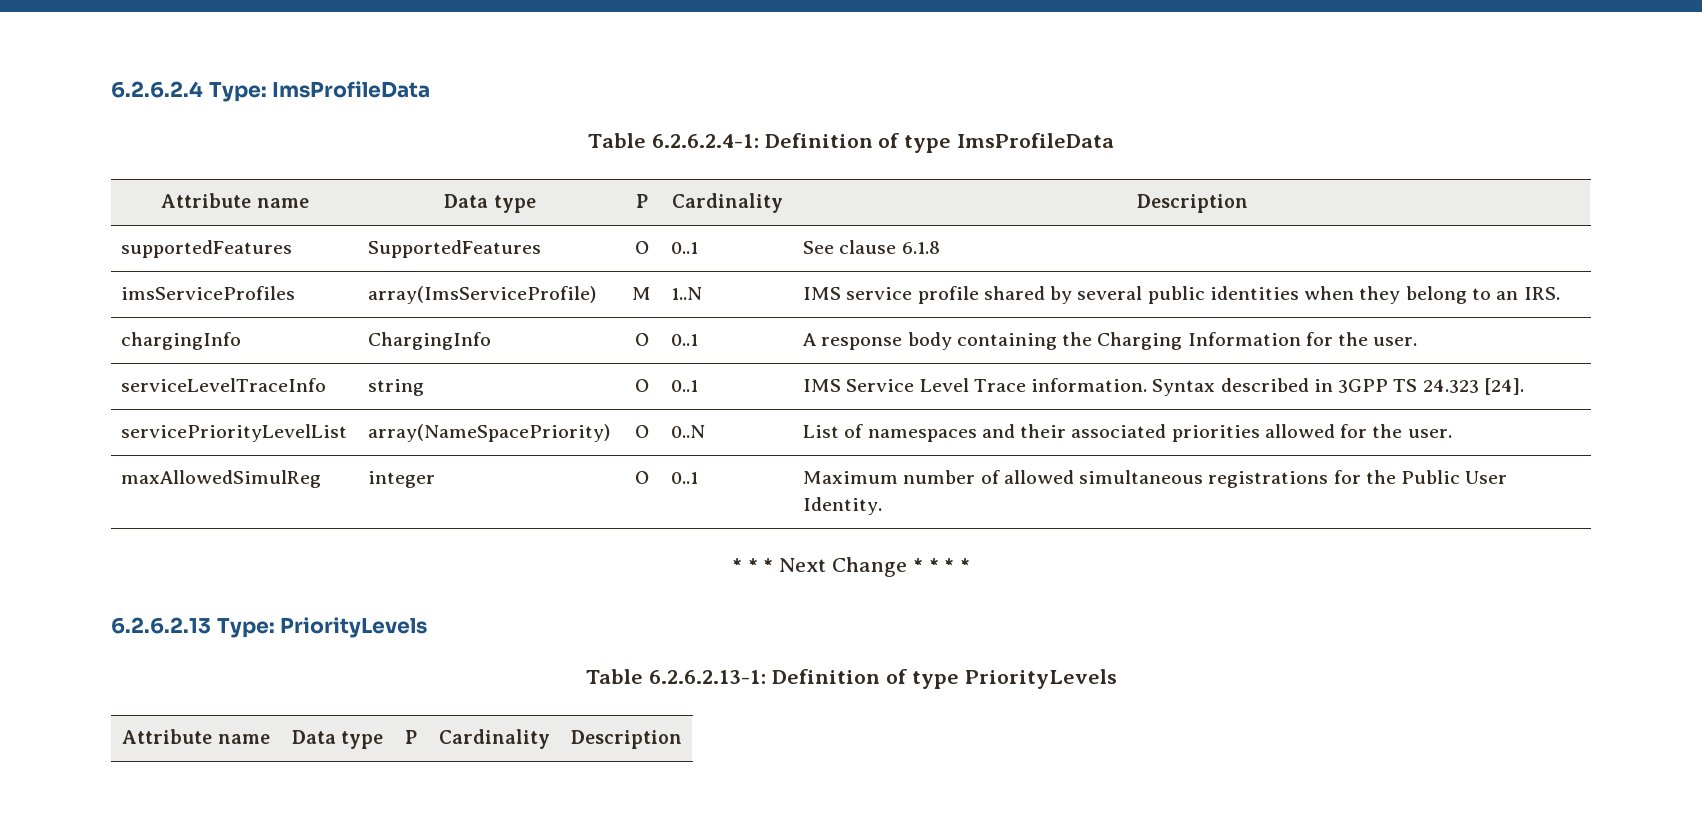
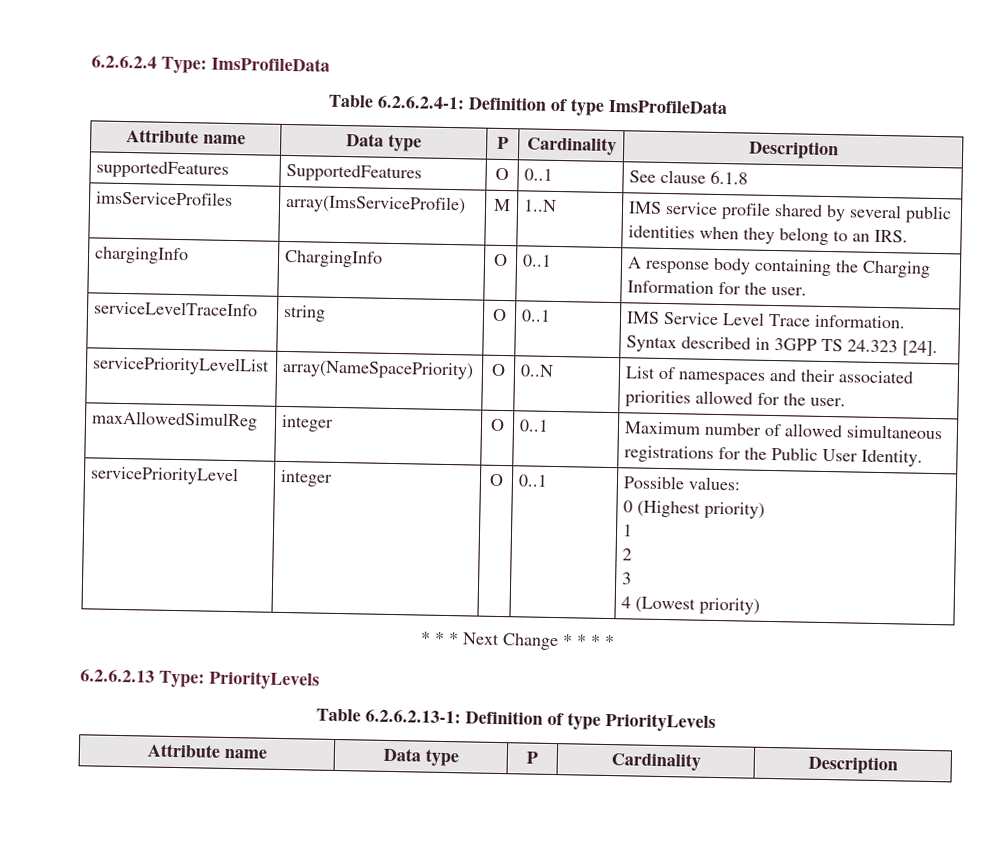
(883, 506) none -> [90,465,240,486] [280,469,334,487] [489,473,504,487] [518,474,549,487] [623,475,742,491] [623,500,766,519] [622,524,634,537] [622,548,633,561] [622,572,633,585] [621,596,761,615] // servicePriorityLevel | integer | O | 0..1 | Possible values: // 0 (Highest priority) // 1 // 2 // 3 // 4 (Lowest priority)

